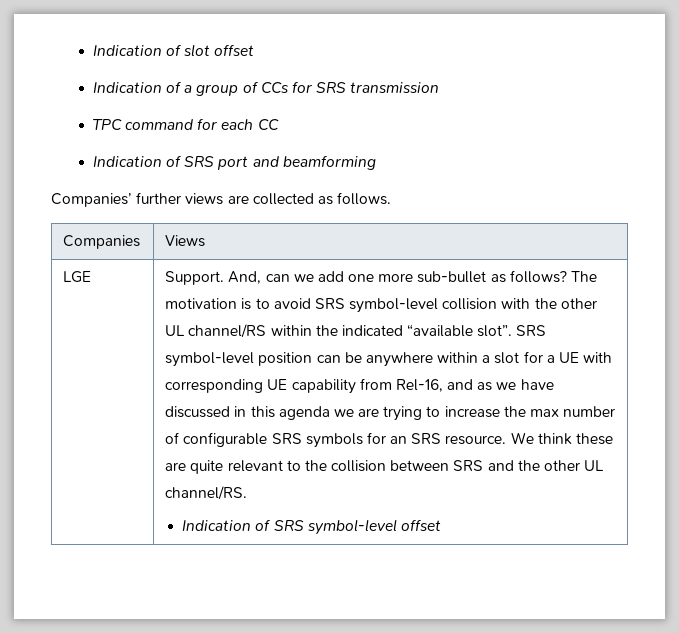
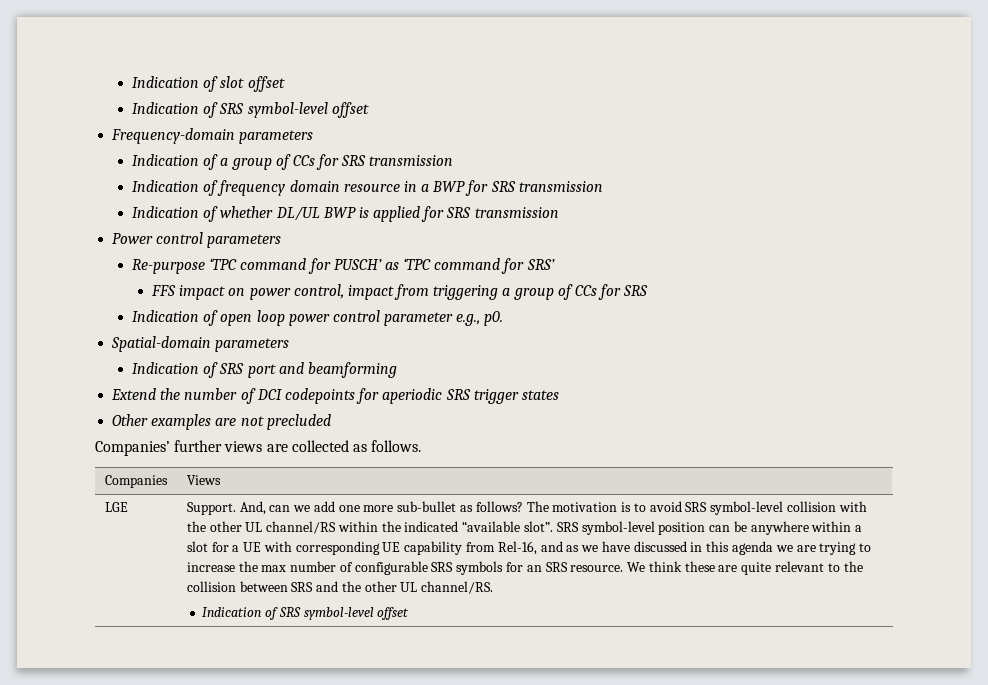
(255, 50) none -> [131,102,369,118] [111,128,314,144] // Indication of SRS symbol-level offset // Frequency-domain parameters
[92,118,279,130] TPC command for each CC -> [131,180,603,196] [131,206,559,222] [112,232,282,248] [131,258,555,274] [150,284,649,300] [131,310,504,326] [111,336,290,352] Indication of frequency domain resource in a BWP for SRS transmission // Indication of whether DL/UL BWP is applied for SRS transmission // Power control parameters // Re-purpose ‘TPC command for PUSCH’ as ‘TPC command for SRS’ // FFS impact on power control, impact from triggering a group of CCs for SRS // Indication of open loop power control parameter e.g., p0. // Spatial-domain parameters
(376, 162) none -> [111,388,559,404] [112,414,331,430] // Extend the number of DCI codepoints for aperiodic SRS trigger states // Other examples are not precluded

